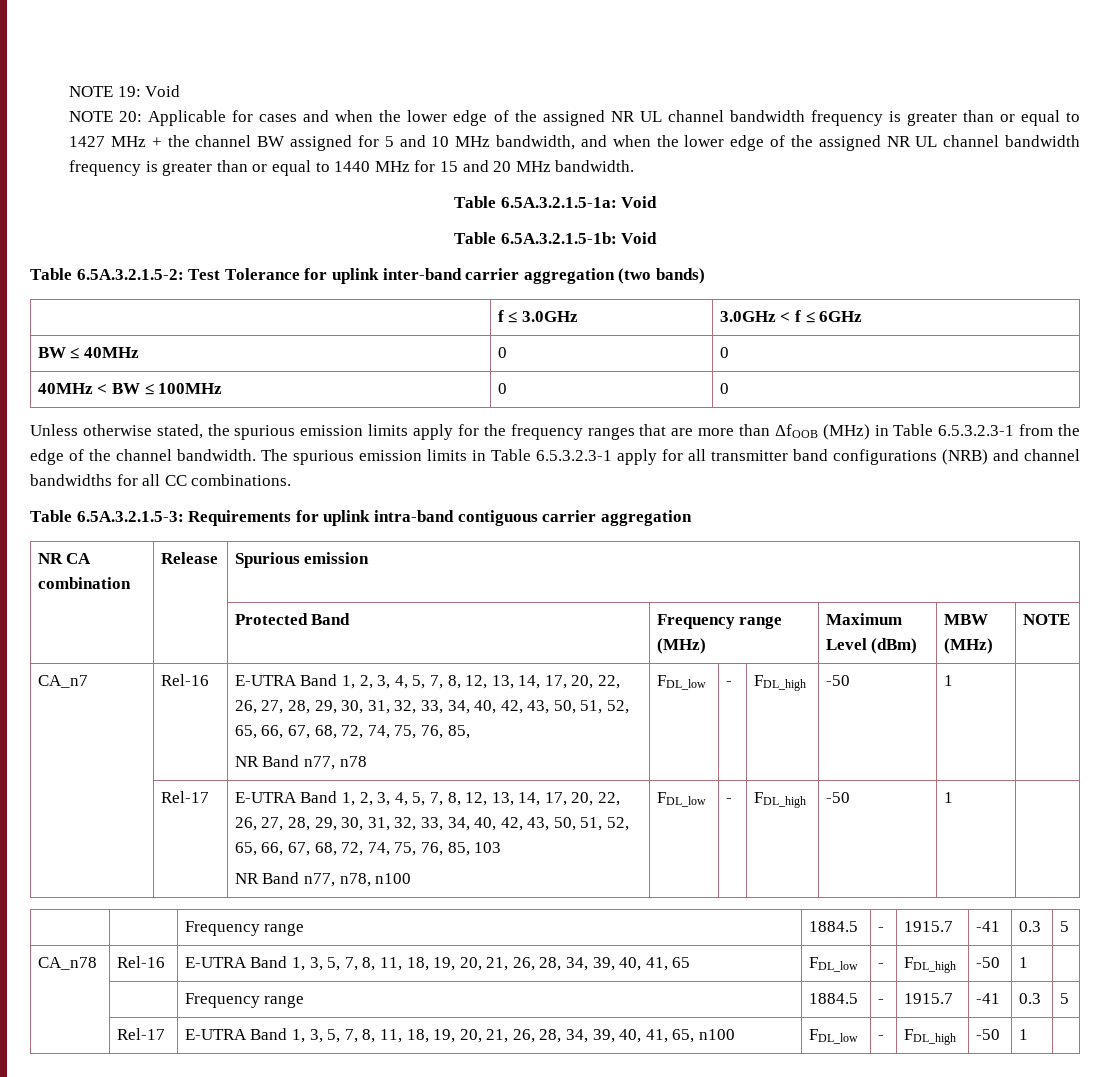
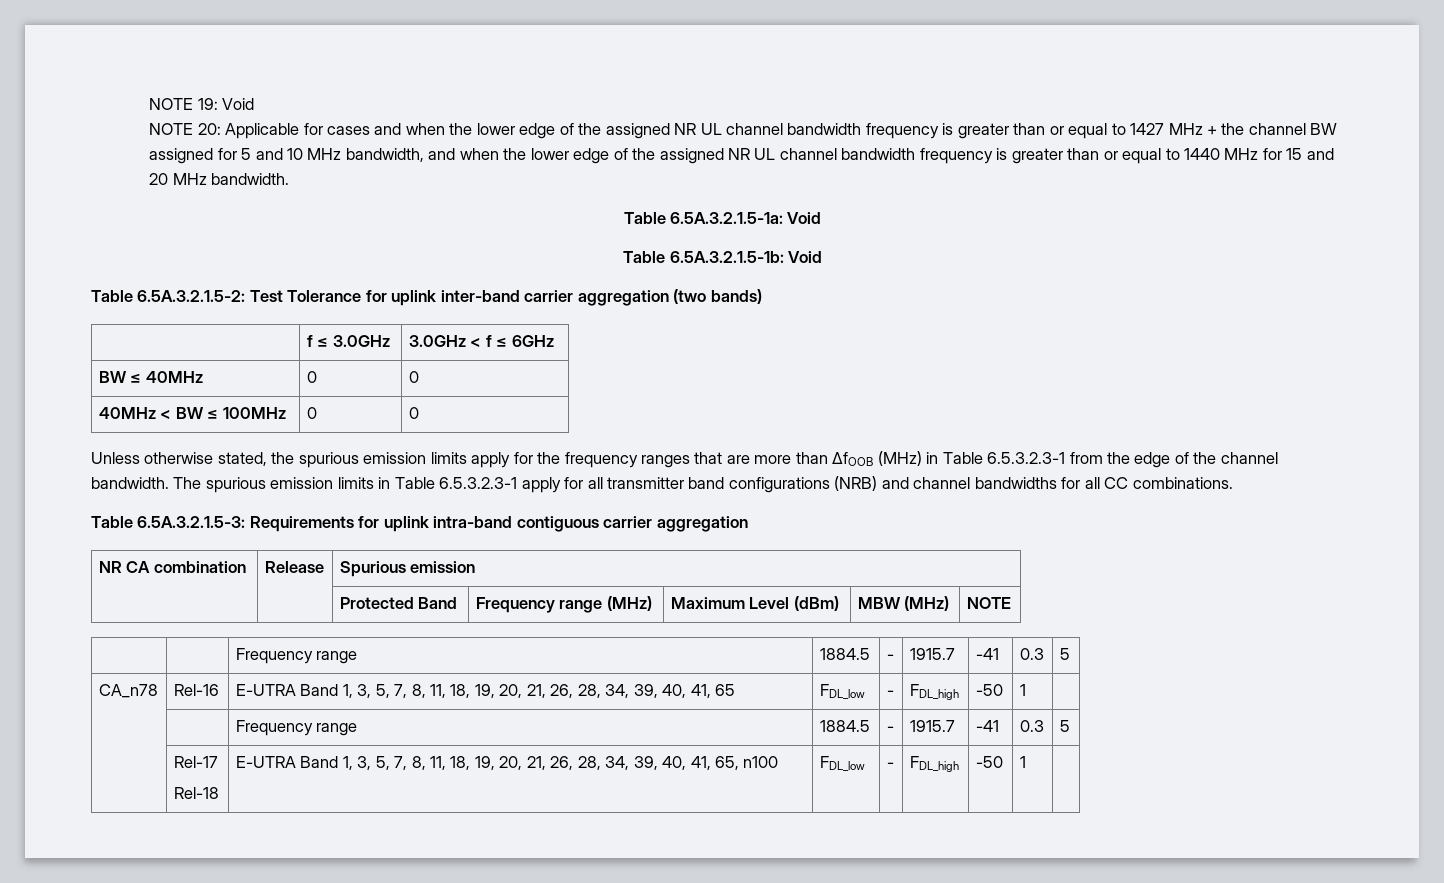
[37,675,88,688] [160,674,209,686] [234,674,621,689] [234,700,630,714] [234,725,470,739] [234,755,367,770] [656,675,706,690] [725,681,732,686] [753,675,806,691] [825,675,850,686] [943,675,953,686] [160,791,209,803] [234,791,621,806] [234,817,630,831] [234,842,502,856] [234,872,412,887] [656,792,706,807] [725,798,732,803] [753,792,806,808] [825,792,850,803] [943,792,953,803] // CA_n7 | Rel-16 | E-UTRA Band 1, 2, 3, 4, 5, 7, 8, 12, 13, 14, 17, 20, 22, 26, 27, 28, 29, 30, 31, 32, 33, 34, 40, 42, 43, 50, 51, 52, 65, 66, 67, 68, 72, 74, 75, 76, 85, // NR Band n77, n78 | FDL_low | - | FDL_high | -50 | 1 | // | Rel-17 | E-UTRA Band 1, 2, 3, 4, 5, 7, 8, 12, 13, 14, 17, 20, 22, 26, 27, 28, 29, 30, 31, 32, 33, 34, 40, 42, 43, 50, 51, 52, 65, 66, 67, 68, 72, 74, 75, 76, 85, 103 // NR Band n77, n78, n100 | FDL_low | - | FDL_high | -50 | 1 | -> (1011, 603) none
(165, 1034) none -> [173,787,219,799] // Rel-18

